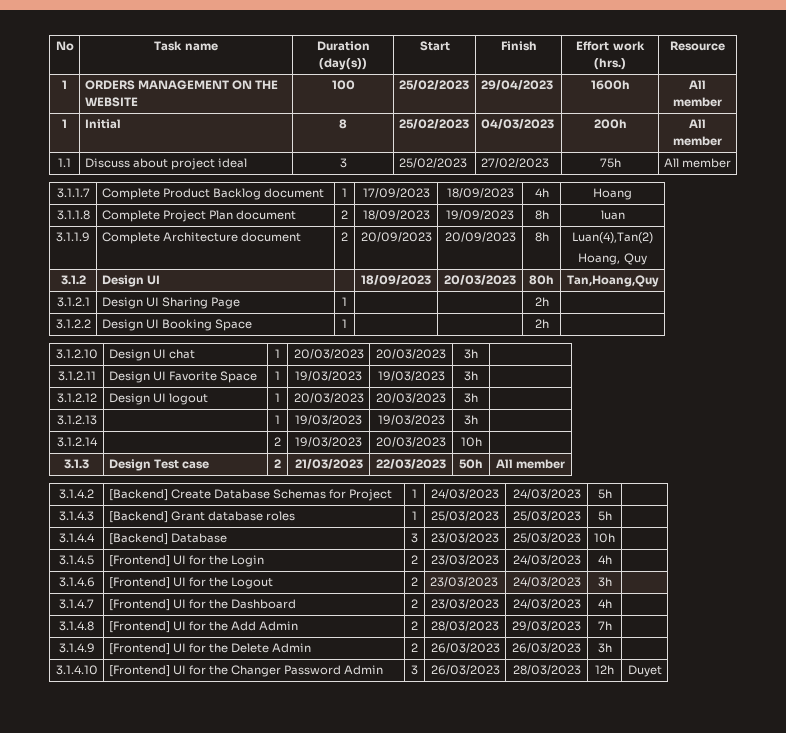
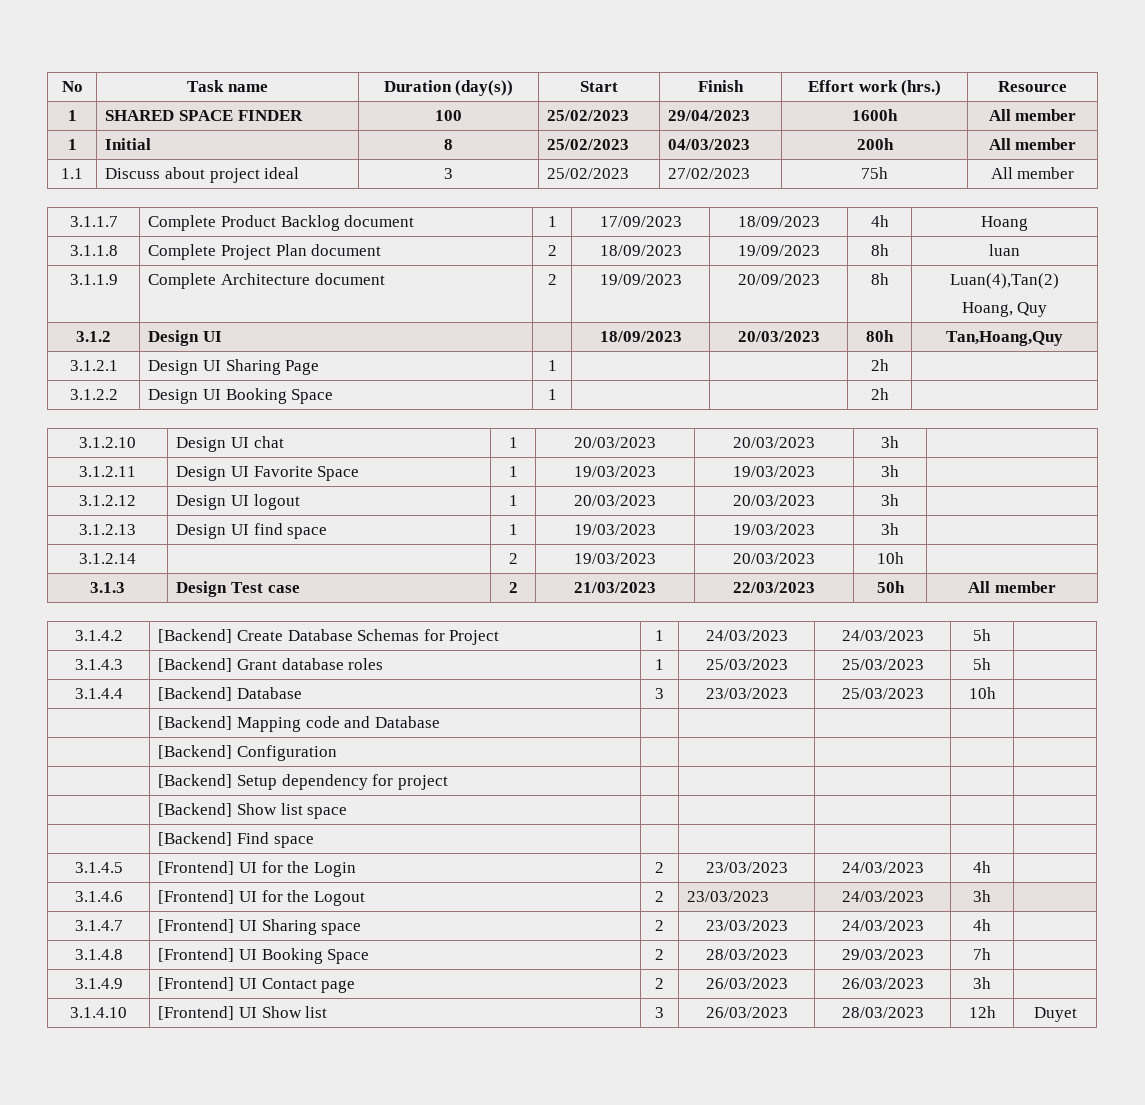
[84,80,279,90] [84,97,138,107] ORDERS MANAGEMENT ON THE WEBSITE -> [105,110,303,121] SHARED SPACE FINDER
[360,232,432,242] 20/09/2023 -> [599,274,682,285] 19/09/2023
(97, 420) none -> [176,523,328,539] Design UI find space
(615, 538) none -> [158,716,440,732] [158,745,338,761] [158,774,448,790] [158,803,348,819] [158,832,314,848] // | [Backend] Mapping code and Database | | | | | // | [Backend] Configuration | | | | | // | [Backend] Setup dependency for project | | | | | // | [Backend] Show list space | | | | | // | [Backend] Find space | | | | |
[189,599,297,609] for the Dashboard -> [261,919,362,935] Sharing space
[189,621,299,631] for the Add Admin -> [261,948,370,964] Booking Space
[189,643,312,653] for the Delete Admin -> [261,978,356,993] Contact page
[189,665,384,677] for the Changer Password Admin -> [261,1006,328,1018] Show list

